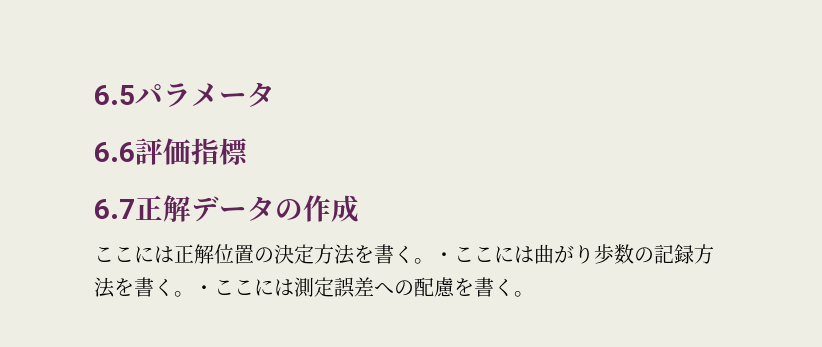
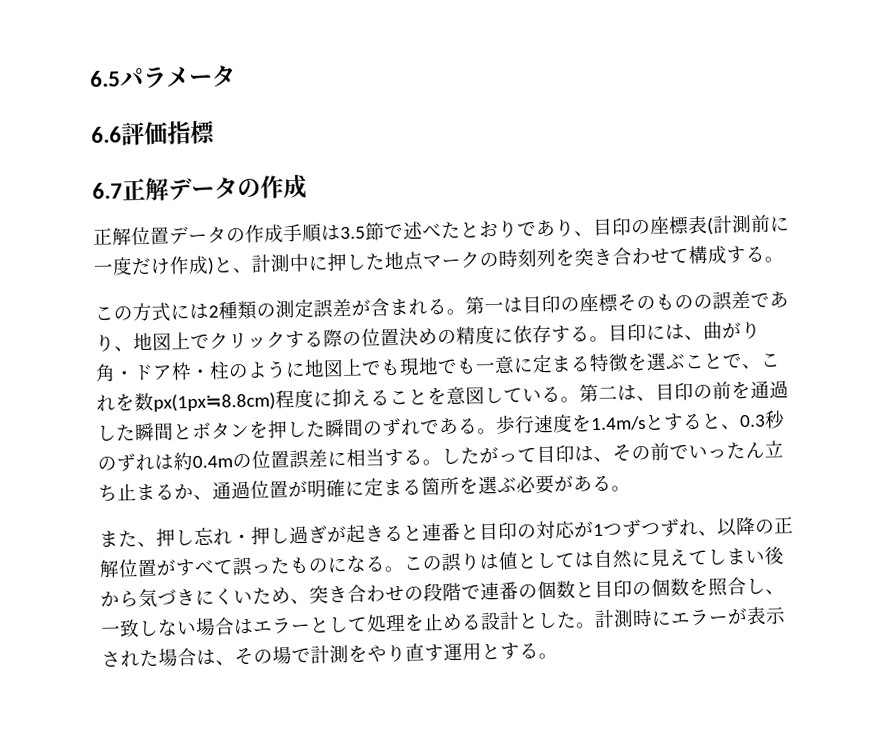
[94,244,714,265] [94,277,514,298] ここには正解位置の決定方法を書く。・ここには曲がり歩数の記録方法を書く。・ここには測定誤差への配慮を書く -> [93,214,790,246] [93,245,784,276] [94,290,789,322] [95,320,761,352] [95,352,781,382] [96,380,789,412] [97,410,785,442] [97,440,784,472] [98,474,631,502] [99,516,794,548] [99,546,784,578] [100,577,785,608] [101,606,786,638] [101,642,539,668] 正解位置データの作成手順は3.5節で述べたとおりであり、目印の座標表(計測前に一度だけ作成)と、計測中に押した地点マークの時刻列を突き合わせて構成する。 // この方式には2種類の測定誤差が含まれる。第一は目印の座標そのものの誤差であり、地図上でクリックする際の位置決めの精度に依存する。目印には、曲がり角・ドア枠・柱のように地図上でも現地でも一意に定まる特徴を選ぶことで、これを数px(1px≒8.8cm)程度に抑えることを意図している。第二は、目印の前を通過した瞬間とボタンを押した瞬間のずれである。歩行速度を1.4m/sとすると、0.3秒のずれは約0.4mの位置誤差に相当する。したがって目印は、その前でいったん立ち止まるか、通過位置が明確に定まる箇所を選ぶ必要がある。 // また、押し忘れ・押し過ぎが起きると連番と目印の対応が1つずつずれ、以降の正解位置がすべて誤ったものになる。この誤りは値としては自然に見えてしまい後から気づきにくいため、突き合わせの段階で連番の個数と目印の個数を照合し、一致しない場合はエラーとして処理を止める設計とした。計測時にエラーが表示された場合は、その場で計測をやり直す運用とする

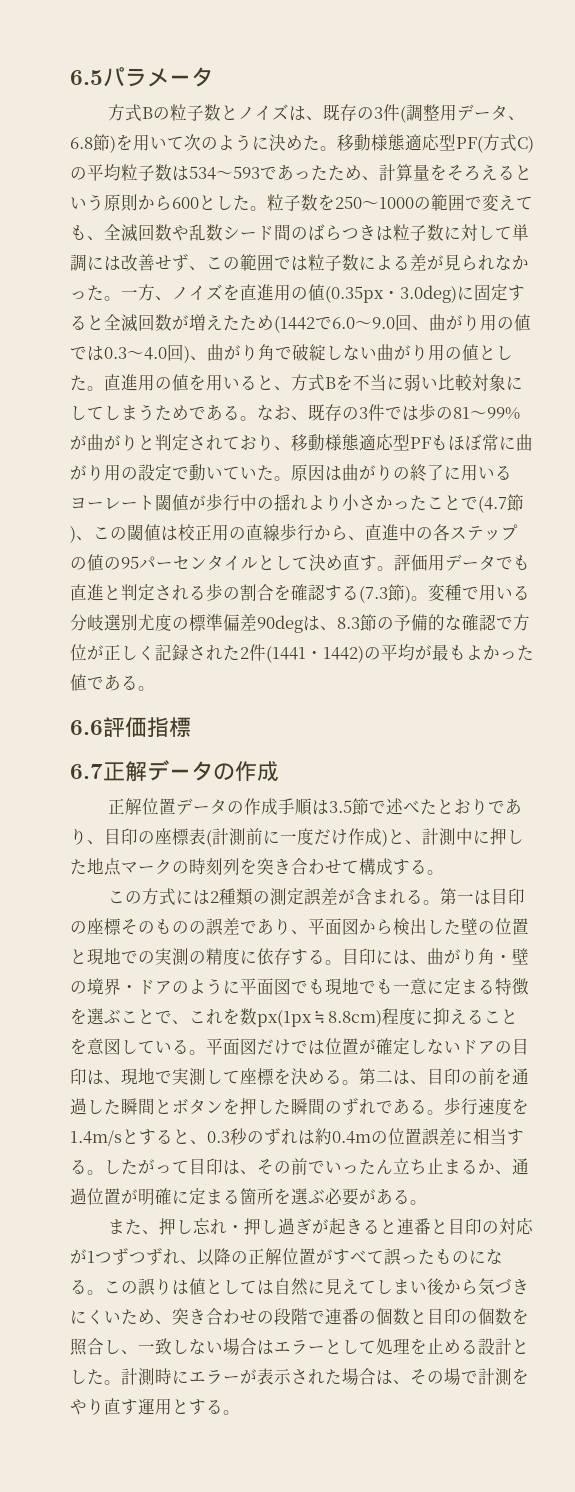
(236, 76) none -> [107,104,525,123] [70,134,534,153] [70,164,532,181] [70,194,533,212] [70,224,529,242] [70,254,529,271] [70,284,525,303] [70,314,531,333] [70,344,513,363] [70,374,523,392] [70,403,520,421] [70,434,533,451] [70,464,512,482] [70,493,524,513] [70,523,518,543] [70,554,530,571] [70,583,530,603] [70,614,530,633] [70,644,534,663] [70,674,155,691] // 方式Bの粒子数とノイズは、既存の3件(調整用データ、6.8節)を用いて次のように決めた。移動様態適応型PF(方式C)の平均粒子数は534〜593であったため、計算量をそろえるという原則から600とした。粒子数を250〜1000の範囲で変えても、全滅回数や乱数シード間のばらつきは粒子数に対して単調には改善せず、この範囲では粒子数による差が見られなかった。一方、ノイズを直進用の値(0.35px・3.0deg)に固定すると全滅回数が増えたため(1442で6.0〜9.0回、曲がり用の値では0.3〜4.0回)、曲がり角で破綻しない曲がり用の値とした。直進用の値を用いると、方式Bを不当に弱い比較対象にしてしまうためである。なお、既存の3件では歩の81〜99%が曲がりと判定されており、移動様態適応型PFもほぼ常に曲がり用の設定で動いていた。原因は曲がりの終了に用いるヨーレート閾値が歩行中の揺れより小さかったことで(4.7節)、この閾値は校正用の直線歩行から、直進中の各ステップの値の95パーセンタイルとして決め直す。評価用データでも直進と判定される歩の割合を確認する(7.3節)。変種で用いる分岐選別尤度の標準偏差90degは、8.3節の予備的な確認で方位が正しく記録された2件(1441・1442)の平均が最もよかった値である。
[133,327,438,351] 地図上でクリックする際の位置決め -> [308,918,529,935] [70,948,189,966] 平面図から検出した壁の位置と現地での実測
[133,358,363,382] ドア枠・柱のように地図上 -> [512,948,529,965] [70,978,291,995] 壁の境界・ドアのように平面図
(580, 399) none -> [206,1038,529,1055] [70,1068,359,1086] 平面図だけでは位置が確定しないドアの目印は、現地で実測して座標を決める。

